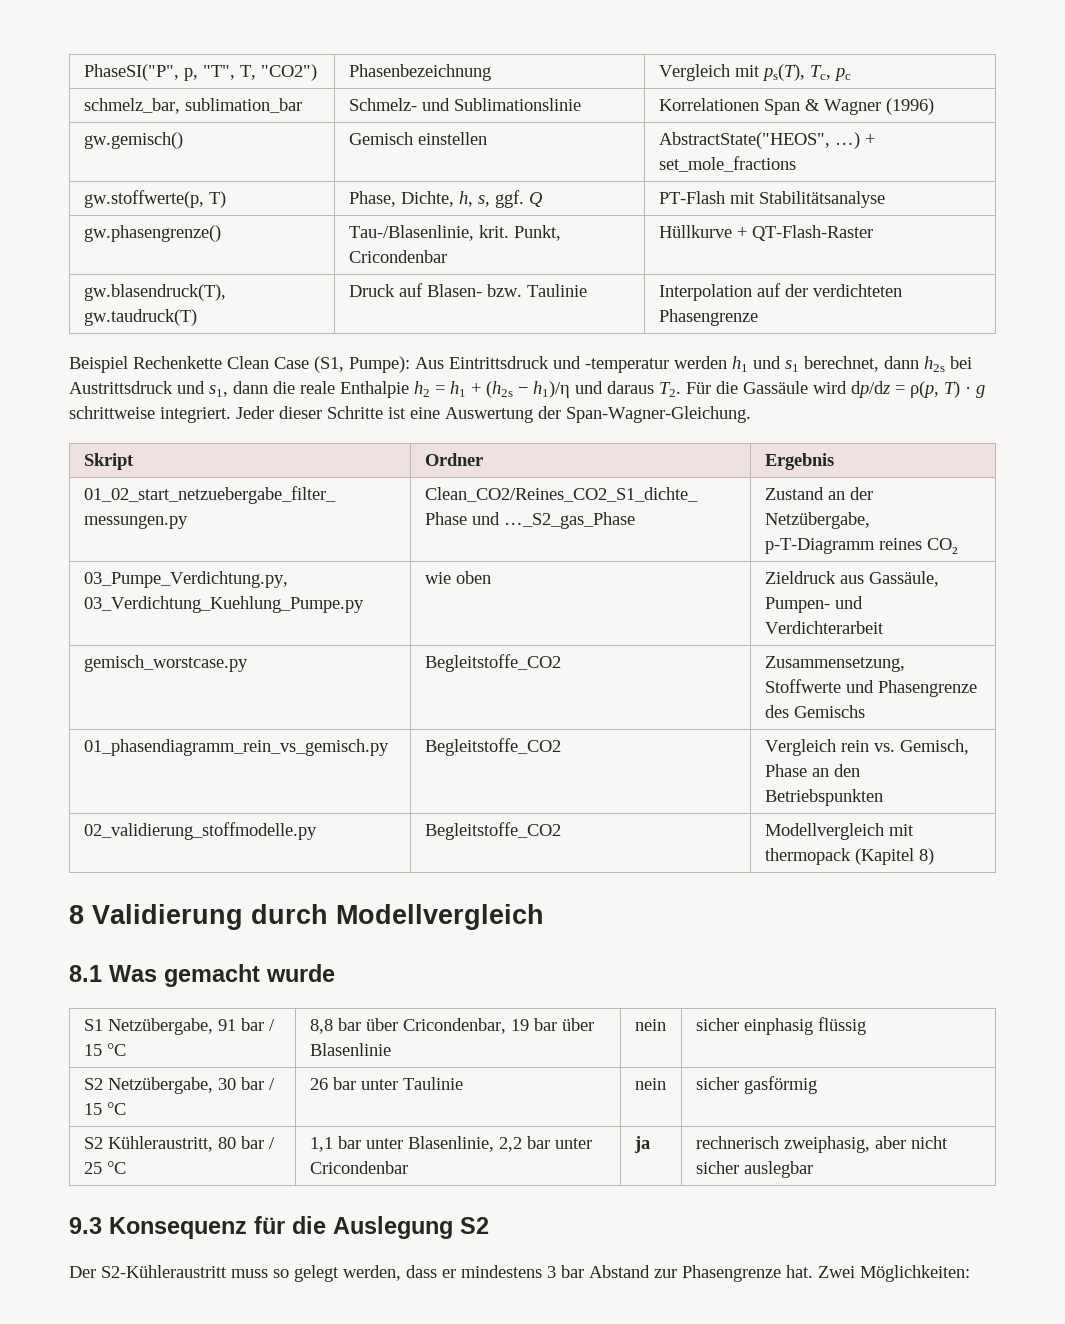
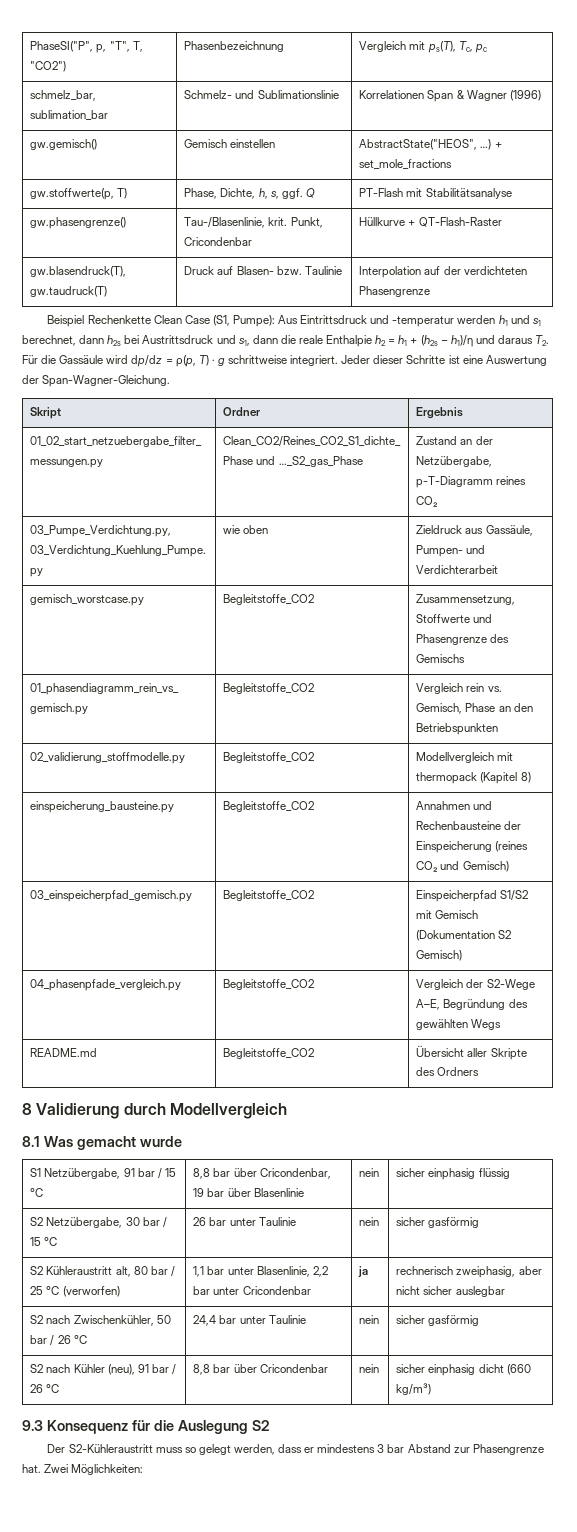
(934, 856) none -> [30,801,175,813] [223,801,315,812] [416,801,493,810] [416,821,522,830] [416,841,529,853] [416,861,509,872] [30,890,193,902] [223,890,315,901] [416,890,529,902] [416,910,479,919] [416,930,512,941] [416,950,463,961] [30,979,182,991] [223,979,315,990] [416,979,535,990] [416,999,528,1010] [416,1019,502,1030] [30,1048,98,1057] [223,1048,315,1059] [416,1045,527,1060] [416,1067,480,1076] // einspeicherung_bausteine.py | Begleitstoffe_CO2 | Annahmen und Rechenbausteine der Einspeicherung (reines CO₂ und Gemisch) // 03_einspeicherpfad_gemisch.py | Begleitstoffe_CO2 | Einspeicherpfad S1/S2 mit Gemisch (Dokumentation S2 Gemisch) // 04_phasenpfade_vergleich.py | Begleitstoffe_CO2 | Vergleich der S2-Wege A–E, Begründung des gewählten Wegs // README.md | Begleitstoffe_CO2 | Übersicht aller Skripte des Ordners
[107,1136,213,1152] Kühleraustritt, -> [46,1266,131,1277] Kühleraustritt alt,
(126, 1167) none -> [62,1286,120,1297] (verworfen)
(813, 1169) none -> [30,1315,171,1326] [30,1335,87,1346] [193,1315,306,1326] [359,1315,380,1324] [396,1315,480,1326] [30,1364,176,1375] [30,1384,60,1393] [193,1364,328,1375] [359,1364,380,1373] [396,1364,531,1376] [396,1383,432,1395] // S2 nach Zwischenkühler, 50 bar / 26 °C | 24,4 bar unter Taulinie | nein | sicher gasförmig // S2 nach Kühler (neu), 91 bar / 26 °C | 8,8 bar über Cricondenbar | nein | sicher einphasig dicht (660 kg/m³)

